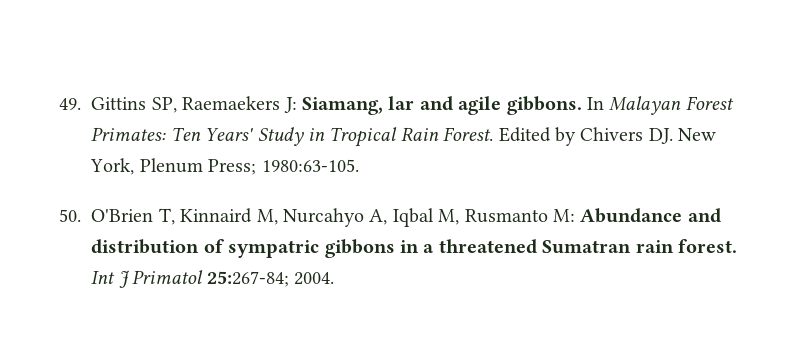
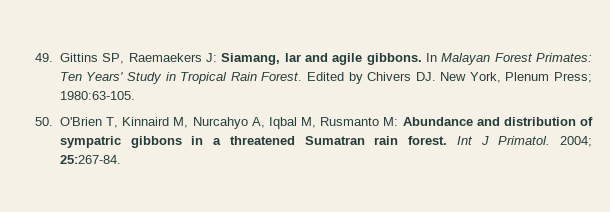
[132,270,335,287] Primatol 25:267-84; 2004. -> [498,136,592,147] [59,155,121,164] Primatol. 2004; 25:267-84.

